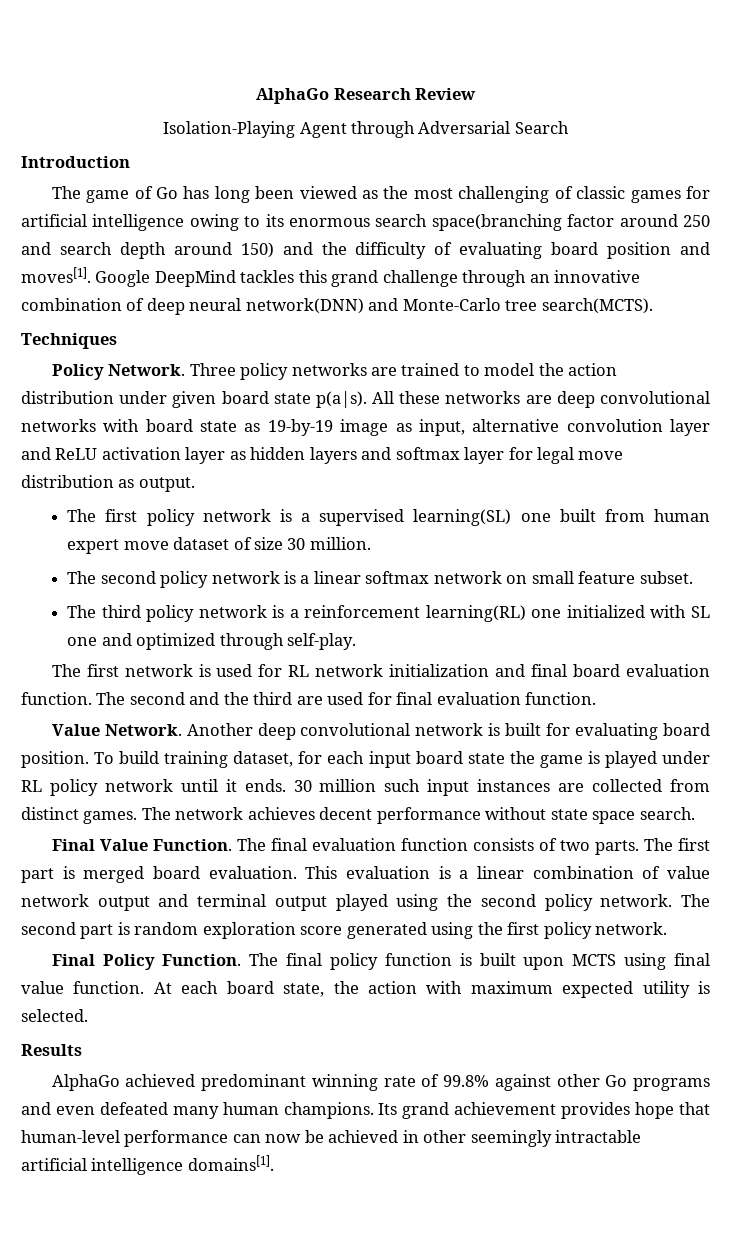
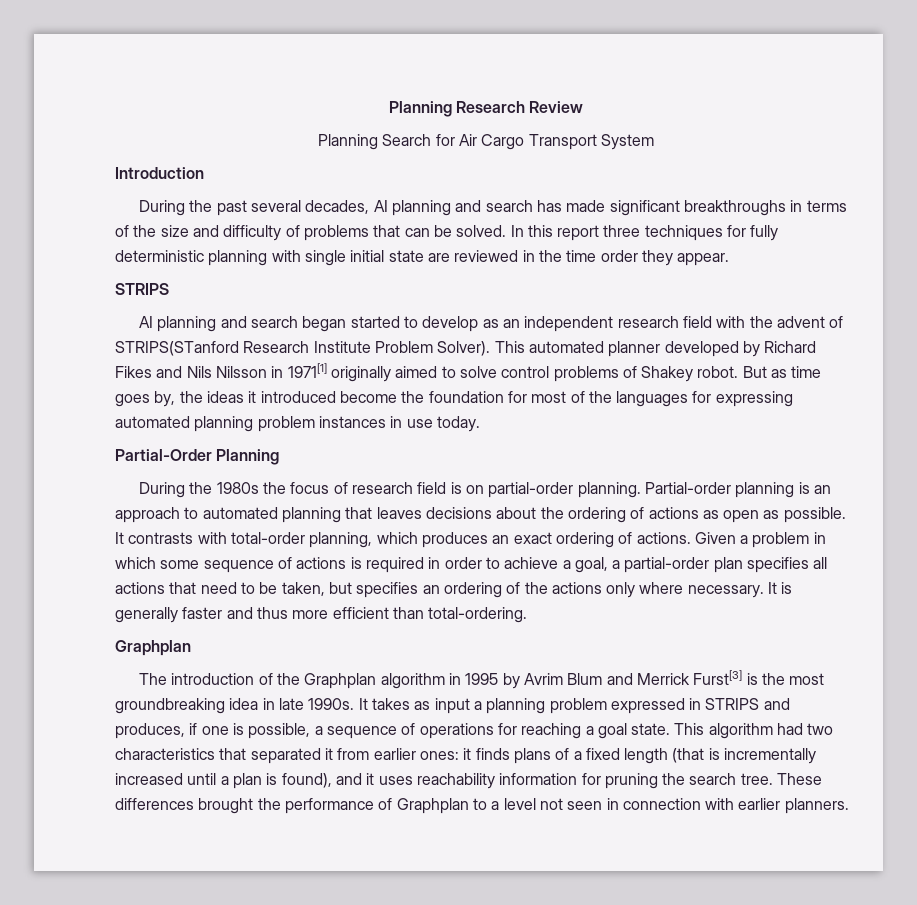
[256,88,330,104] AlphaGo -> [388,101,452,117] Planning
[163,121,569,138] [21,156,130,168] [51,186,710,203] [21,214,710,231] [21,242,710,259] [21,267,641,287] [21,298,653,315] [21,333,117,349] [51,363,618,380] [21,391,710,408] [21,419,711,436] [21,447,624,464] [21,475,195,492] [67,509,710,526] [67,537,371,554] [67,571,693,588] [67,605,710,622] [67,633,357,650] [51,664,710,677] [21,692,597,705] [51,723,710,740] [21,751,710,768] [21,779,710,796] [21,807,695,824] [51,838,710,855] [21,866,710,883] [21,894,711,911] [21,922,668,939] [51,953,710,970] [21,981,710,998] [21,1009,88,1022] [21,1044,82,1056] [51,1074,711,1091] [21,1102,710,1119] [21,1130,642,1147] [21,1155,274,1175] Isolation-Playing Agent through Adversarial Search // Introduction // The game of Go has long been viewed as the most challenging of classic games for artificial intelligence owing to its enormous search space(branching factor around 250 and search depth around 150) and the difficulty of evaluating board position and moves[1]. Google DeepMind tackles this grand challenge through an innovative combination of deep neural network(DNN) and Monte-Carlo tree search(MCTS). // Techniques // Policy Network. Three policy networks are trained to model the action distribution under given board state p(a|s). All these networks are deep convolutional networks with board state as 19-by-19 image as input, alternative convolution layer and ReLU activation layer as hidden layers and softmax layer for legal move distribution as output. // The first policy network is a supervised learning(SL) one built from human expert move dataset of size 30 million. // The second policy network is a linear softmax network on small feature subset. // The third policy network is a reinforcement learning(RL) one initialized with SL one and optimized through self-play. // The first network is used for RL network initialization and final board evaluation function. The second and the third are used for final evaluation function. // Value Network. Another deep convolutional network is built for evaluating board position. To build training dataset, for each input board state the game is played under RL policy network until it ends. 30 million such input instances are collected from distinct games. The network achieves decent performance without state space search. // Final Value Function. The final evaluation function consists of two parts. The first part is merged board evaluation. This evaluation is a linear combination of value network output and terminal output played using the second policy network. The second part is random exploration score generated using the first policy network. // Final Policy Function. The final policy function is built upon MCTS using final value function. At each board state, the action with maximum expected utility is selected. // Results // AlphaGo achieved predominant winning rate of 99.8% against other Go programs and even defeated many human champions. Its grand achievement provides hope that human-level performance can now be achieved in other seemingly intractable artificial intelligence domains[1]. -> [318,134,654,150] [115,167,204,179] [139,200,847,216] [115,225,779,241] [115,250,730,266] [115,283,169,295] [139,316,844,332] [115,341,817,357] [115,363,822,382] [115,391,793,407] [115,416,480,432] [115,449,280,465] [139,482,831,498] [115,507,846,523] [115,532,826,548] [115,557,828,573] [115,582,793,598] [115,607,528,623] [115,640,191,656] [139,670,825,689] [115,698,790,714] [115,723,834,739] [115,748,817,764] [115,773,823,789] [115,798,849,814] Planning Search for Air Cargo Transport System // Introduction // During the past several decades, AI planning and search has made significant breakthroughs in terms of the size and difficulty of problems that can be solved. In this report three techniques for fully deterministic planning with single initial state are reviewed in the time order they appear. // STRIPS // AI planning and search began started to develop as an independent research field with the advent of STRIPS(STanford Research Institute Problem Solver). This automated planner developed by Richard Fikes and Nils Nilsson in 1971[1] originally aimed to solve control problems of Shakey robot. But as time goes by, the ideas it introduced become the foundation for most of the languages for expressing automated planning problem instances in use today. // Partial-Order Planning // During the 1980s the focus of research field is on partial-order planning. Partial-order planning is an approach to automated planning that leaves decisions about the ordering of actions as open as possible. It contrasts with total-order planning, which produces an exact ordering of actions. Given a problem in which some sequence of actions is required in order to achieve a goal, a partial-order plan specifies all actions that need to be taken, but specifies an ordering of the actions only where necessary. It is generally faster and thus more efficient than total-ordering. // Graphplan // The introduction of the Graphplan algorithm in 1995 by Avrim Blum and Merrick Furst[3] is the most groundbreaking idea in late 1990s. It takes as input a planning problem expressed in STRIPS and produces, if one is possible, a sequence of operations for reaching a goal state. This algorithm had two characteristics that separated it from earlier ones: it finds plans of a fixed length (that is incrementally increased until a plan is found), and it uses reachability information for pruning the search tree. These differences brought the performance of Graphplan to a level not seen in connection with earlier planners.

